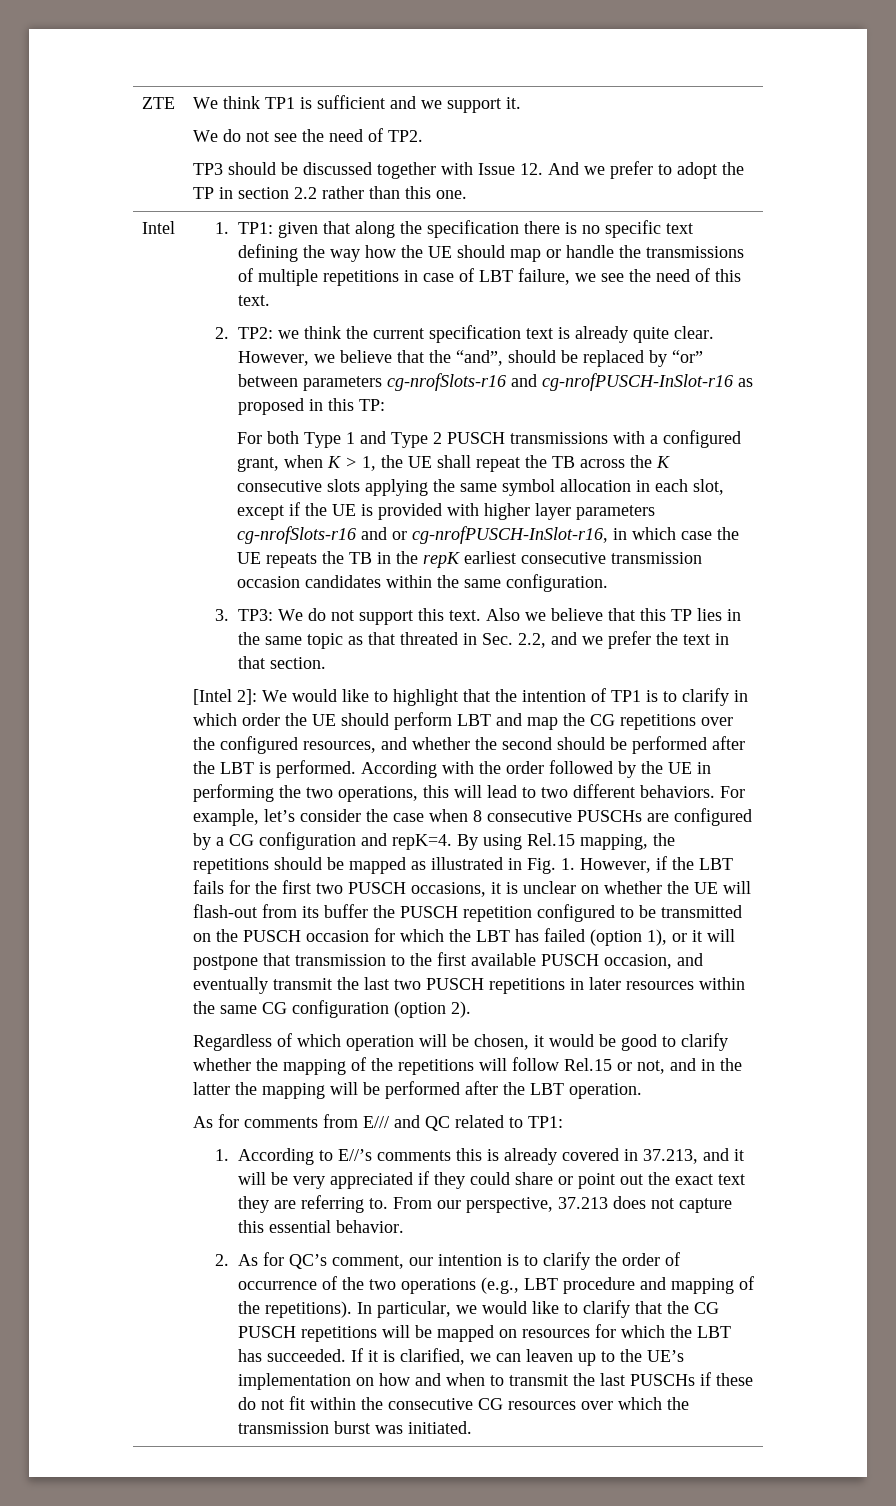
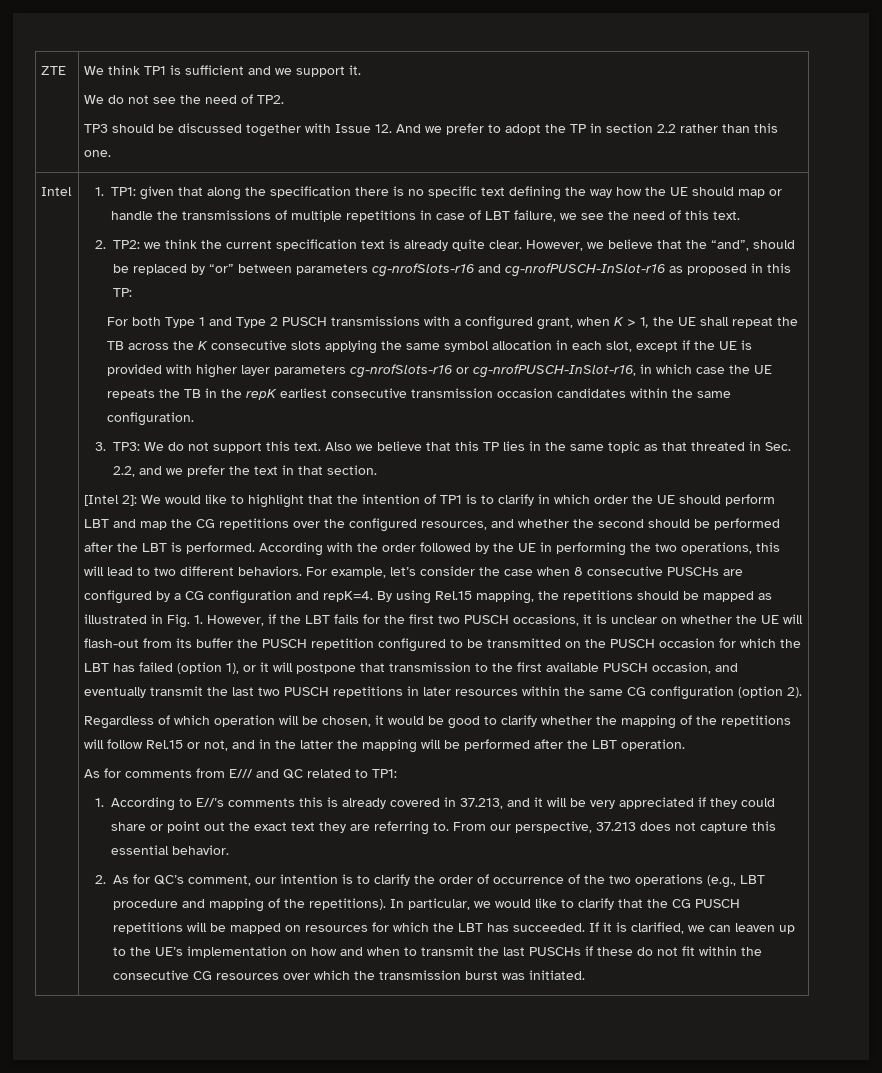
[360,527,387,540] and -> (452, 371) none

